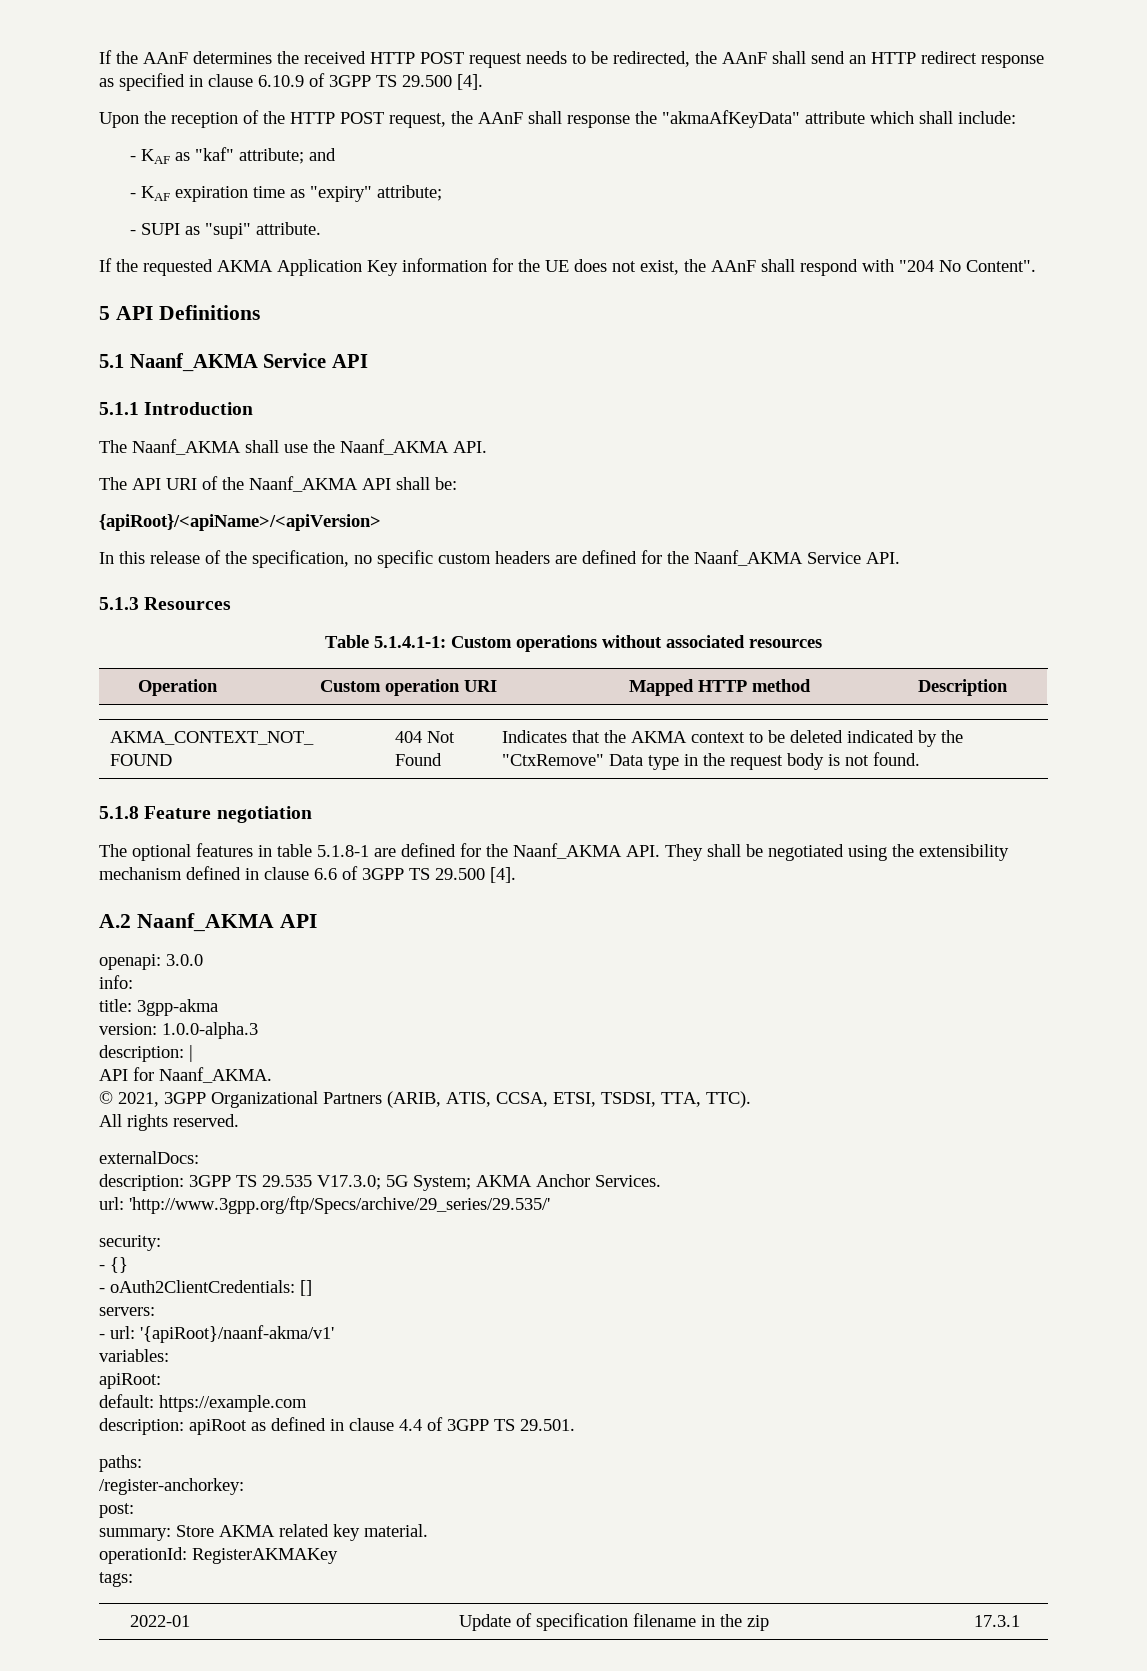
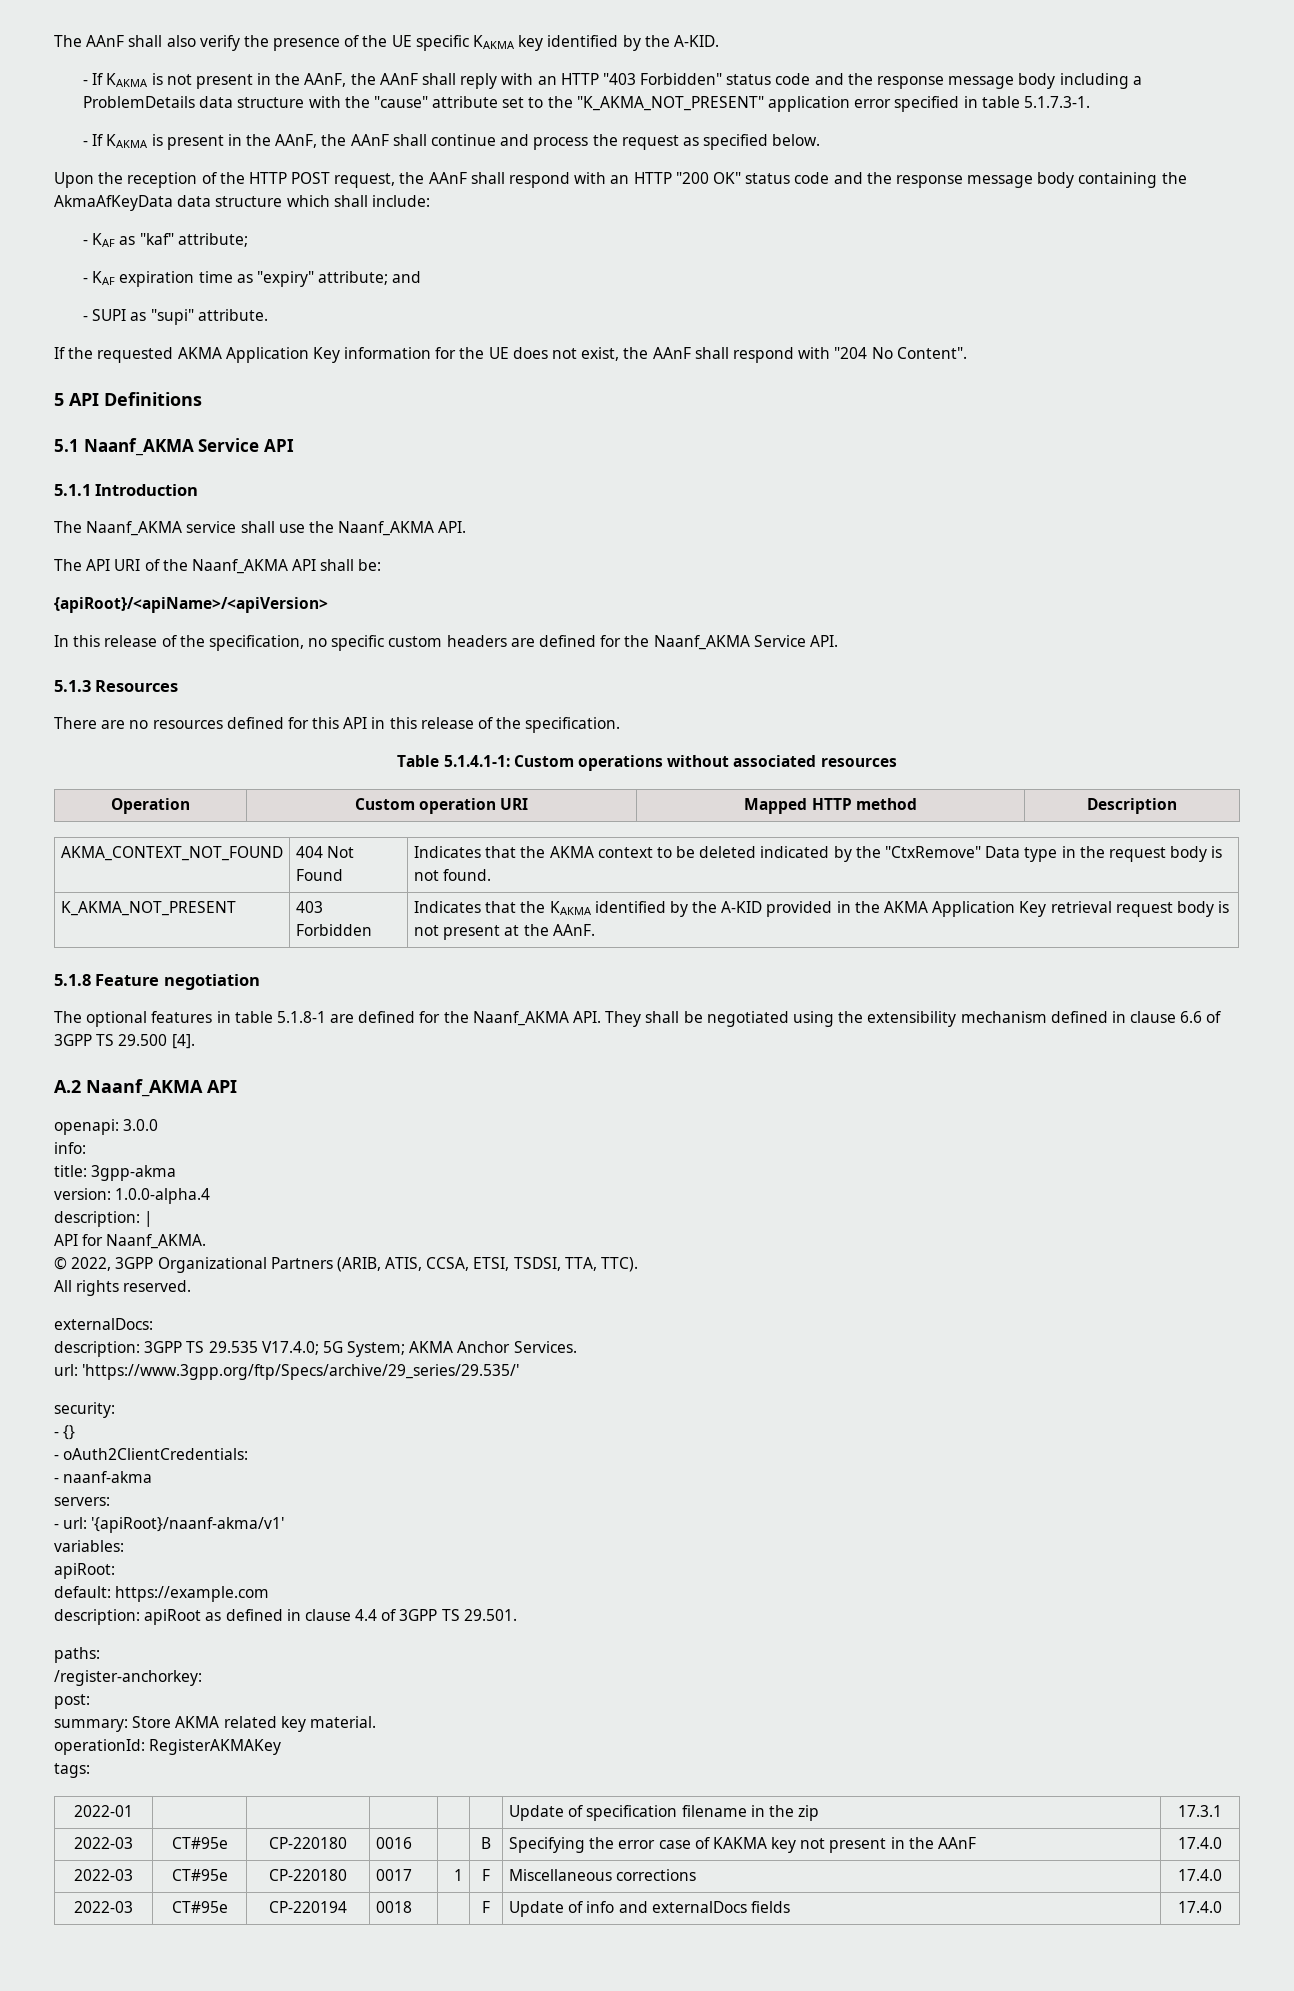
[99,50,1044,68] [99,73,483,91] If the AAnF determines the received HTTP POST request needs to be redirected, the AAnF shall send an HTTP redirect response as specified in clause 6.10.9 of 3GPP TS 29.500 [4]. -> [54,35,719,51] [82,73,1142,89] [82,96,1090,112] [82,134,821,150] The AAnF shall also verify the presence of the UE specific KAKMA key identified by the A-KID. // - If KAKMA is not present in the AAnF, the AAnF shall reply with an HTTP "403 Forbidden" status code and the response message body including a ProblemDetails data structure with the "cause" attribute set to the "K_AKMA_NOT_PRESENT" application error specified in table 5.1.7.3-1. // - If KAKMA is present in the AAnF, the AAnF shall continue and process the request as specified below.
[567,110,865,128] response the "akmaAfKeyData" attribute -> [509,172,1187,188] [54,195,283,211] respond with an HTTP "200 OK" status code and the response message body containing the AkmaAfKeyData data structure
[308,148,336,161] and -> (248, 240) none
(442, 193) none -> [392,271,422,283] and
(241, 447) none -> [186,521,237,533] service
(232, 603) none -> [54,717,621,733] // There are no resources defined for this API in this release of the specification.
(921, 759) none -> [60,901,236,916] [295,901,323,913] [295,924,372,936] [413,901,1230,917] [413,924,595,940] // K_AKMA_NOT_PRESENT | 403 Forbidden | Indicates that the KAKMA identified by the A-KID provided in the AKMA Application Key retrieval request body is not present at the AAnF.
[162,1022,258,1039] 1.0.0-alpha.3 -> [115,1188,211,1204] 1.0.0-alpha.4
[118,1092,159,1107] 2021, -> [71,1257,112,1271] 2022,
[317,1175,381,1190] V17.3.0; -> [261,1341,319,1355] V17.4.0;
[129,1196,550,1214] 'http://www.3gpp.org/ftp/Specs/archive/29_series/29.535/' -> [82,1364,520,1380] 'https://www.3gpp.org/ftp/Specs/archive/29_series/29.535/'
[300,1280,312,1296] [] -> [54,1471,153,1483] // - naanf-akma
(1020, 1621) none -> [74,1837,133,1849] [171,1837,228,1849] [269,1837,347,1849] [375,1837,412,1849] [481,1837,491,1849] [508,1837,977,1853] [1178,1837,1222,1849] [74,1869,133,1881] [171,1869,228,1881] [269,1869,347,1881] [375,1869,412,1881] [454,1869,464,1881] [482,1869,490,1881] [508,1869,697,1881] [1178,1869,1222,1881] [74,1901,133,1913] [171,1901,228,1913] [269,1901,347,1913] [375,1901,412,1913] [482,1901,490,1913] [508,1901,790,1917] [1178,1901,1222,1913] // 2022-03 | CT#95e | CP-220180 | 0016 | | B | Specifying the error case of KAKMA key not present in the AAnF | 17.4.0 // 2022-03 | CT#95e | CP-220180 | 0017 | 1 | F | Miscellaneous corrections | 17.4.0 // 2022-03 | CT#95e | CP-220194 | 0018 | | F | Update of info and externalDocs fields | 17.4.0

